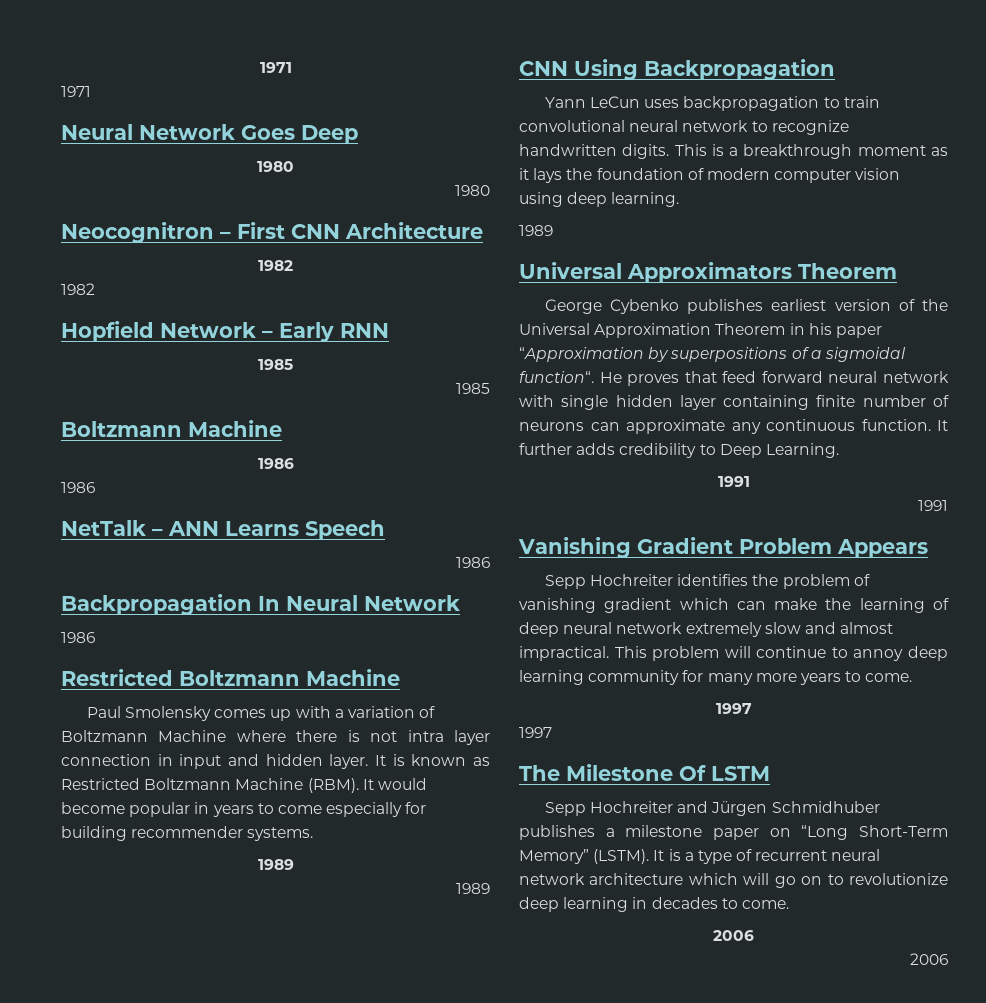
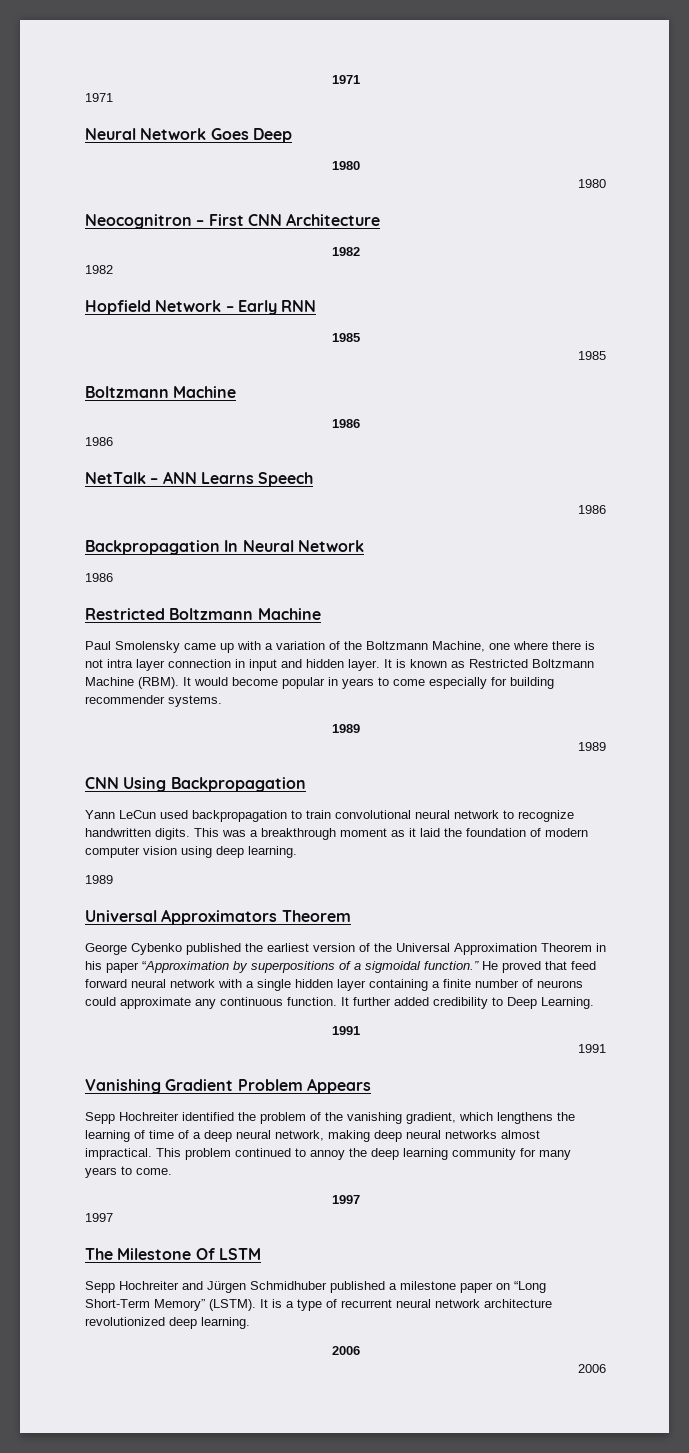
[214,709,267,718] comes -> [184,643,216,650] came
[61,730,227,742] Boltzmann Machine -> [344,641,510,652] the Boltzmann Machine, one
[644,99,680,108] uses -> [160,810,188,819] used
[711,144,724,156] is -> [222,830,246,837] was
[533,168,563,183] lays -> [420,828,440,837] laid
[687,299,764,314] publishes -> [186,943,263,955] published the
[519,371,680,386] function“. He proves -> [424,961,541,973] function.” He proved
(554, 401) none -> [246,981,254,988] a
(810, 402) none -> [432,981,440,988] a
[590,422,620,431] can -> [85,997,116,1006] could
[576,443,616,455] adds -> [394,997,429,1006] added
[677,574,749,586] identifies -> [182,1112,234,1121] identified
[519,598,949,613] [519,622,836,637] vanishing gradient which can make the learning of deep neural network extremely slow and -> [325,1112,575,1124] [85,1130,497,1142] the vanishing gradient, which lengthens the learning of time of a deep neural network, making deep neural networks
[724,646,827,658] will continue -> [235,1148,291,1157] continued
(904, 655) none -> [349,1148,367,1157] the
[755,673,797,682] more -> (571, 1155) none
[519,825,595,840] publishes -> [330,1281,385,1293] published
[688,873,948,888] [519,897,789,912] which will go on to revolutionize deep learning in decades to come. -> [85,1317,250,1329] revolutionized deep learning.

